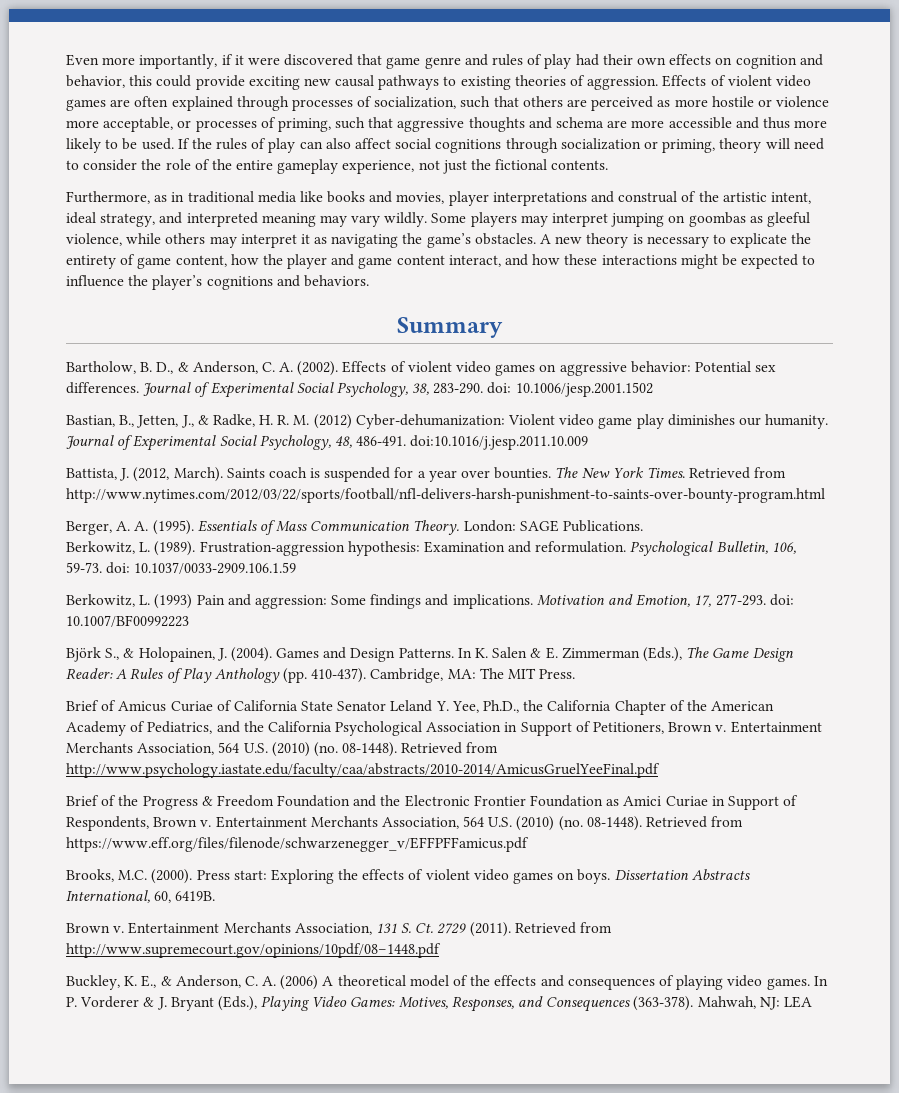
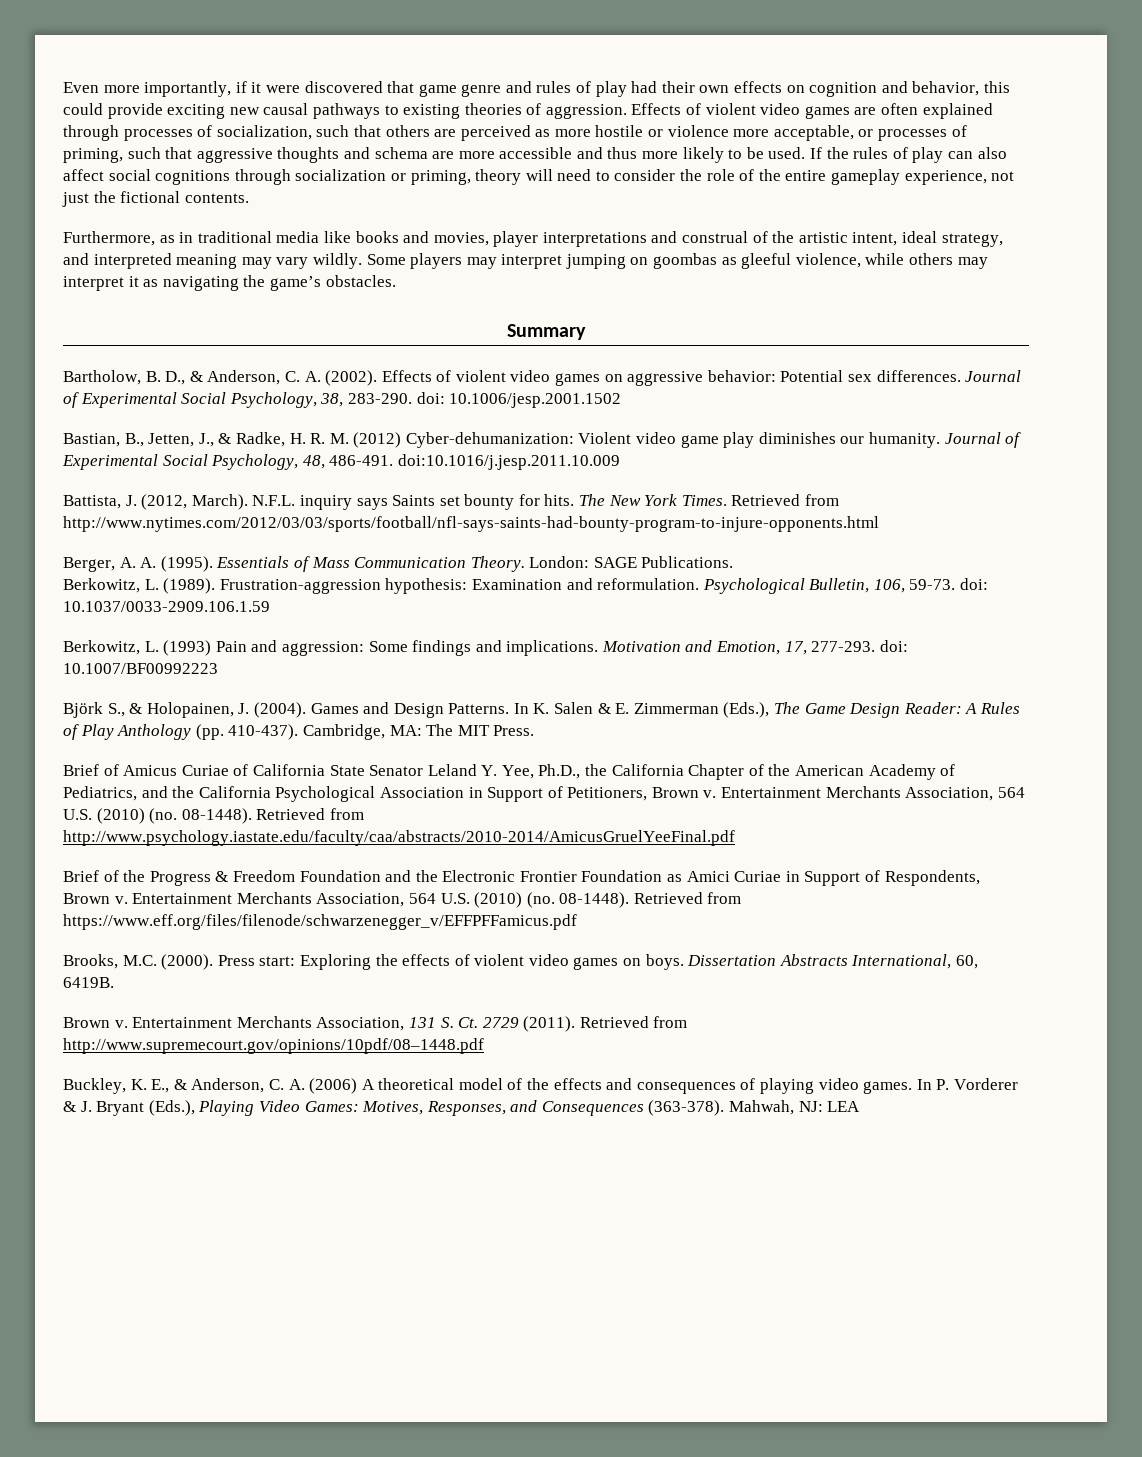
[540,233,812,248] [66,254,816,269] [66,275,369,290] A new theory is necessary to explicate the entirety of game content, how the player and game content interact, and how these interactions might be expected to influence the player’s cognitions and behaviors. -> (396, 281) none
[226,467,552,482] Saints coach is suspended for a year over bounties. -> [252,494,575,510] N.F.L. inquiry says Saints set bounty for hits.
[66,488,825,503] http://www.nytimes.com/2012/03/22/sports/football/nfl-delivers-harsh-punishment-to-saints-over-bounty-program.html -> [63,516,879,532] http://www.nytimes.com/2012/03/03/sports/football/nfl-says-saints-had-bounty-program-to-injure-opponents.html

